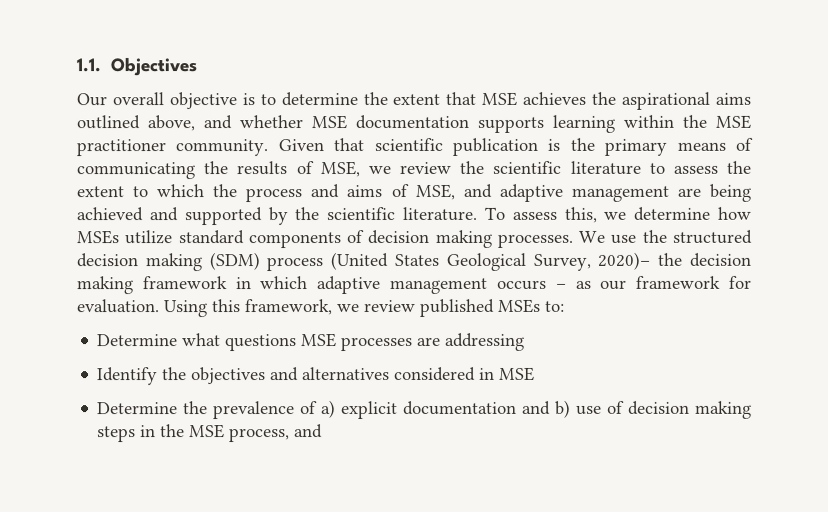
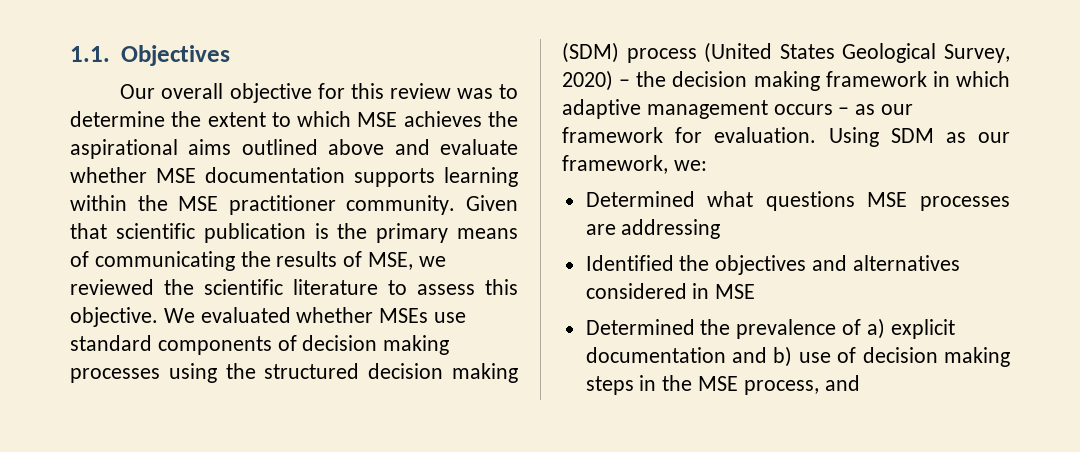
[241,93,255,106] is -> [317,83,493,99] for this review was
[445,91,477,105] that -> [271,111,352,127] to which
[147,115,232,132] above, and -> [328,139,518,155] above and evaluate
[399,161,451,175] review -> [70,279,154,295] reviewed
[725,160,751,174] [76,183,752,203] [76,206,752,226] [76,230,173,245] the extent to which the process and aims of MSE, and adaptive management are being achieved and supported by the scientific literature. To assess this, we determine how MSEs utilize -> [485,279,518,295] [70,307,467,327] this objective. We evaluated whether MSEs use
[496,230,637,248] processes. We use -> [70,363,217,383] processes using
[597,251,652,270] 2020)– -> [562,70,631,91] 2020) –
[212,298,565,317] [97,334,179,347] this framework, we review published MSEs to: // Determine -> [890,128,1010,143] [562,155,707,174] [585,191,695,207] SDM as our framework, we: // Determined
[97,367,159,386] Identify -> [585,255,674,271] Identified
[97,402,179,415] Determine -> [585,319,695,335] Determined

